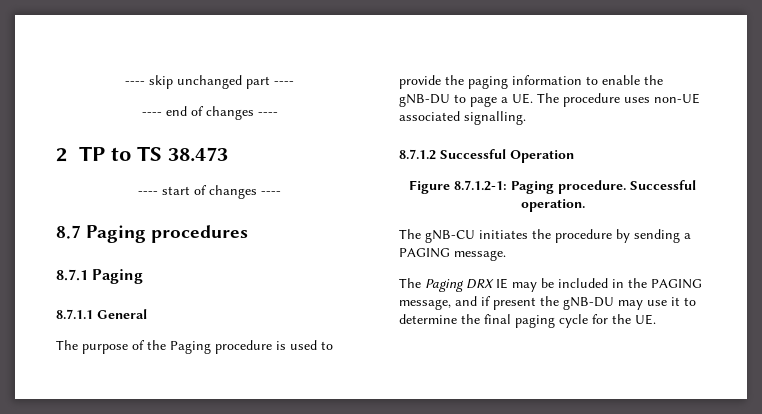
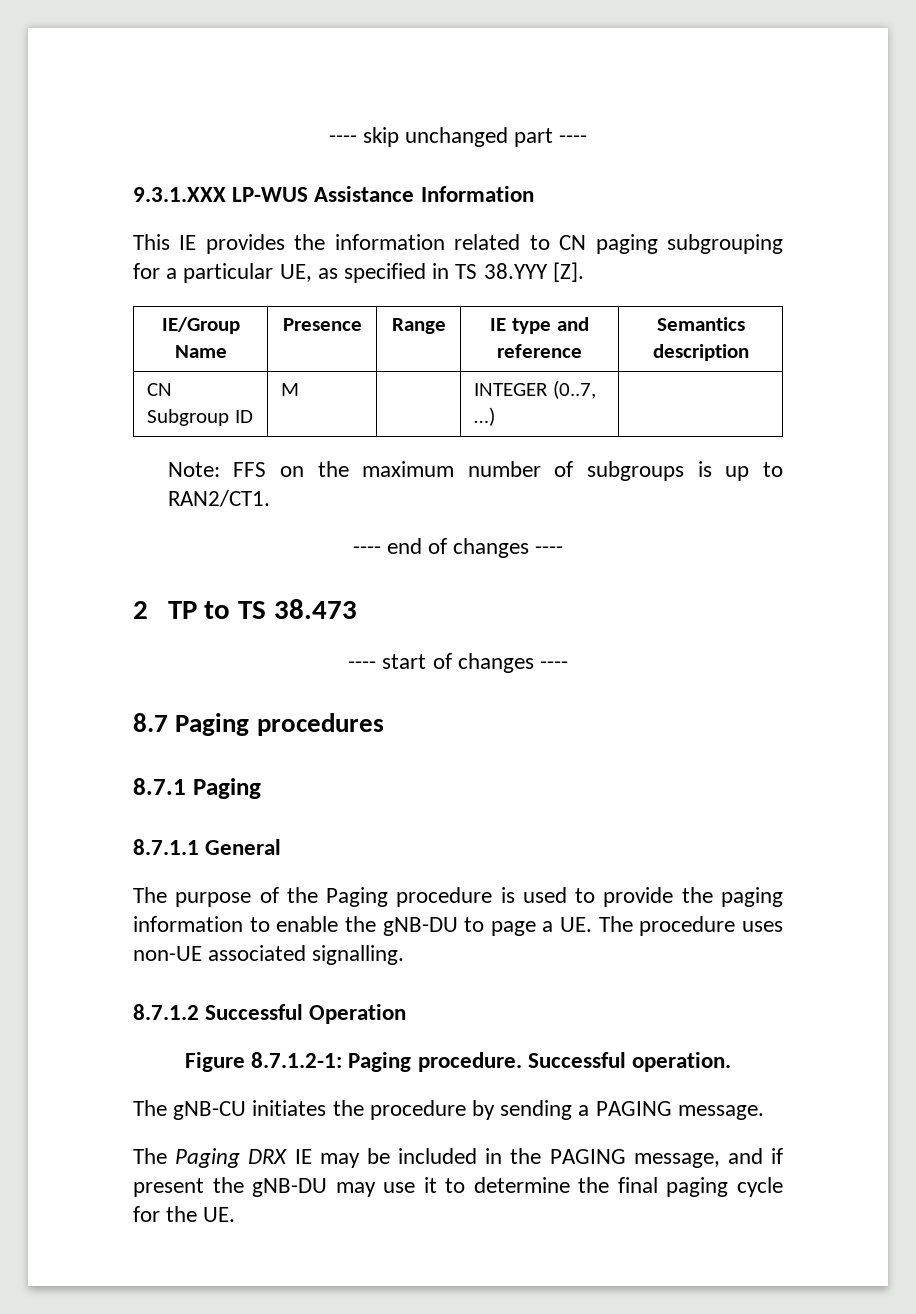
(294, 83) none -> [133,186,534,202] [133,234,783,254] [133,262,584,283] [161,317,240,334] [174,345,227,358] [282,318,362,331] [391,318,446,334] [490,317,589,334] [497,344,582,358] [656,317,745,331] [652,344,749,361] [147,383,173,396] [147,409,253,426] [281,383,300,396] [474,380,596,399] [474,407,496,426] [167,461,783,481] [167,490,270,507] // 9.3.1.XXX LP-WUS Assistance Information // This IE provides the information related to CN paging subgrouping for a particular UE, as specified in TS 38.YYY [Z]. // IE/Group Name | Presence | Range | IE type and reference | Semantics description // CN Subgroup ID | M | | INTEGER (0..7, …) | // Note: FFS on the maximum number of subgroups is up to RAN2/CT1.

